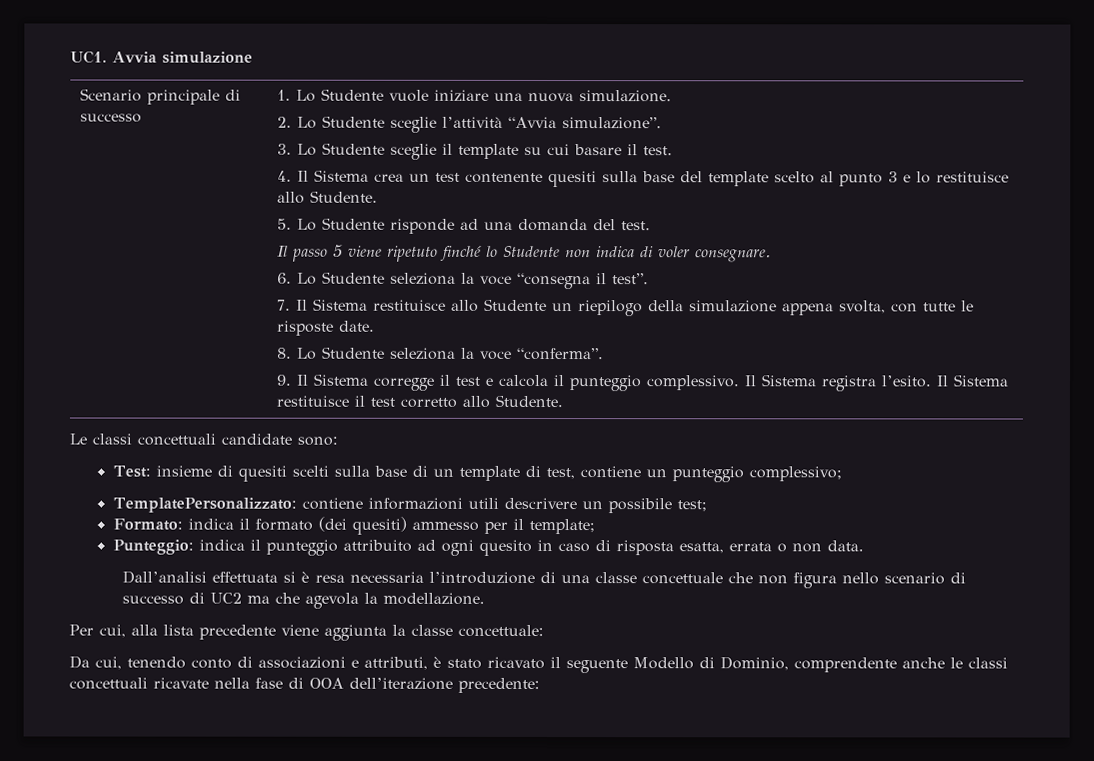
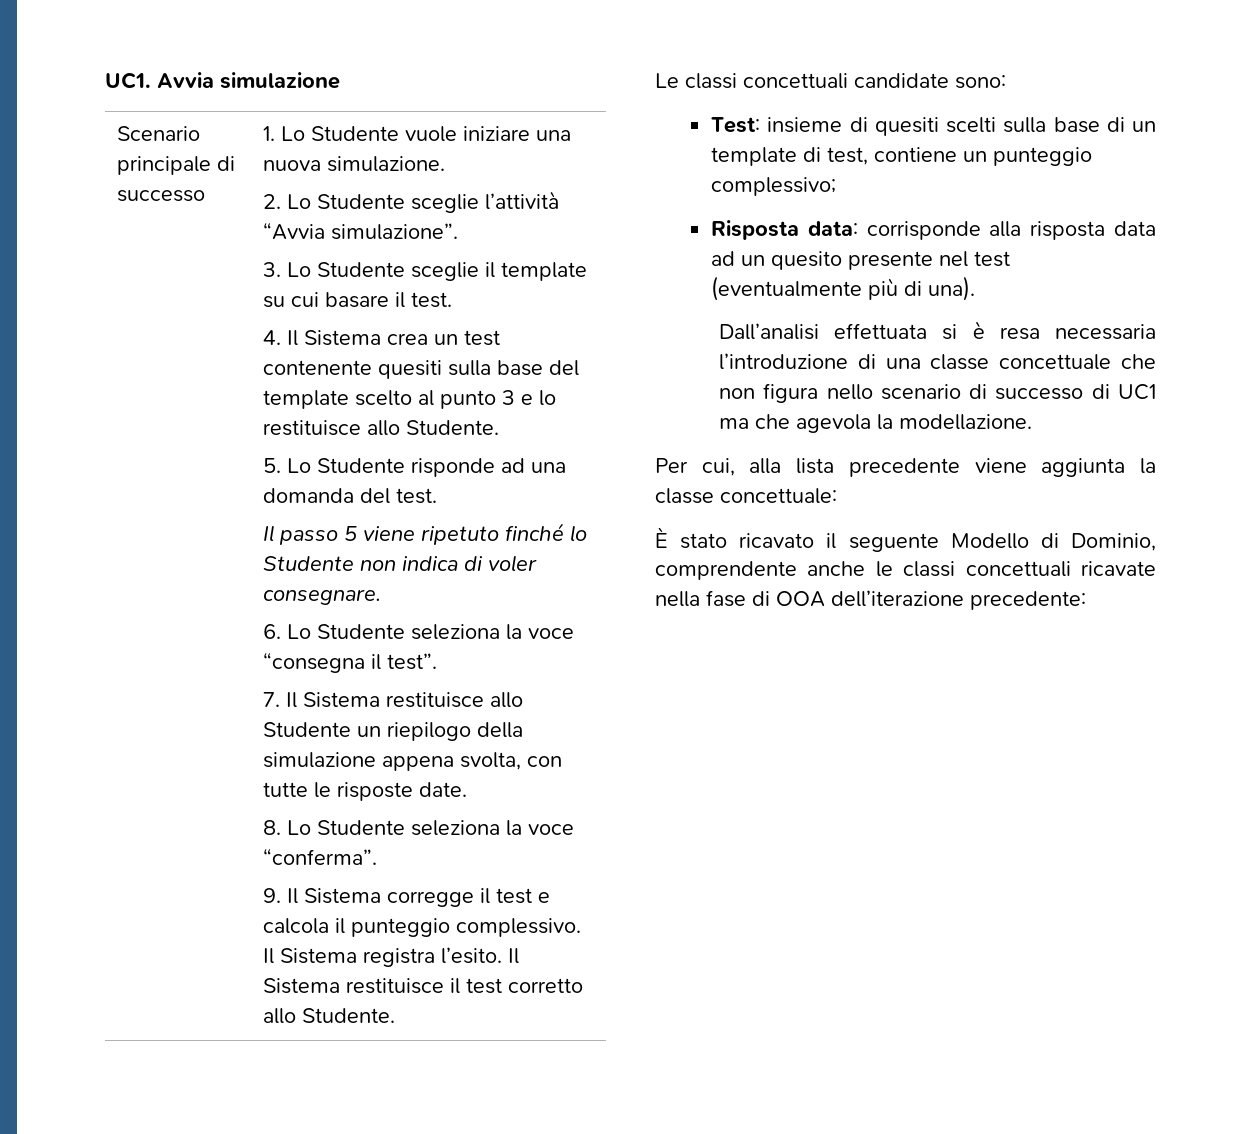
[112,497,707,514] [112,516,595,535] [112,539,864,556] TemplatePersonalizzato: contiene informazioni utili descrivere un possibile test; // Formato: indica il formato (dei quesiti) ammesso per il template; // Punteggio: indica il punteggio attribuito ad ogni quesito in caso di risposta esatta, errata o non data. -> [711,220,1156,240] [711,251,1011,270] [711,276,976,301] Risposta data: corrisponde alla risposta data ad un quesito presente nel test (eventualmente più di una).
[209,592,242,604] UC2 -> [1118,384,1156,400] UC1
[69,655,442,670] Da cui, tenendo conto di associazioni e attributi, è -> [655,527,668,548] È

